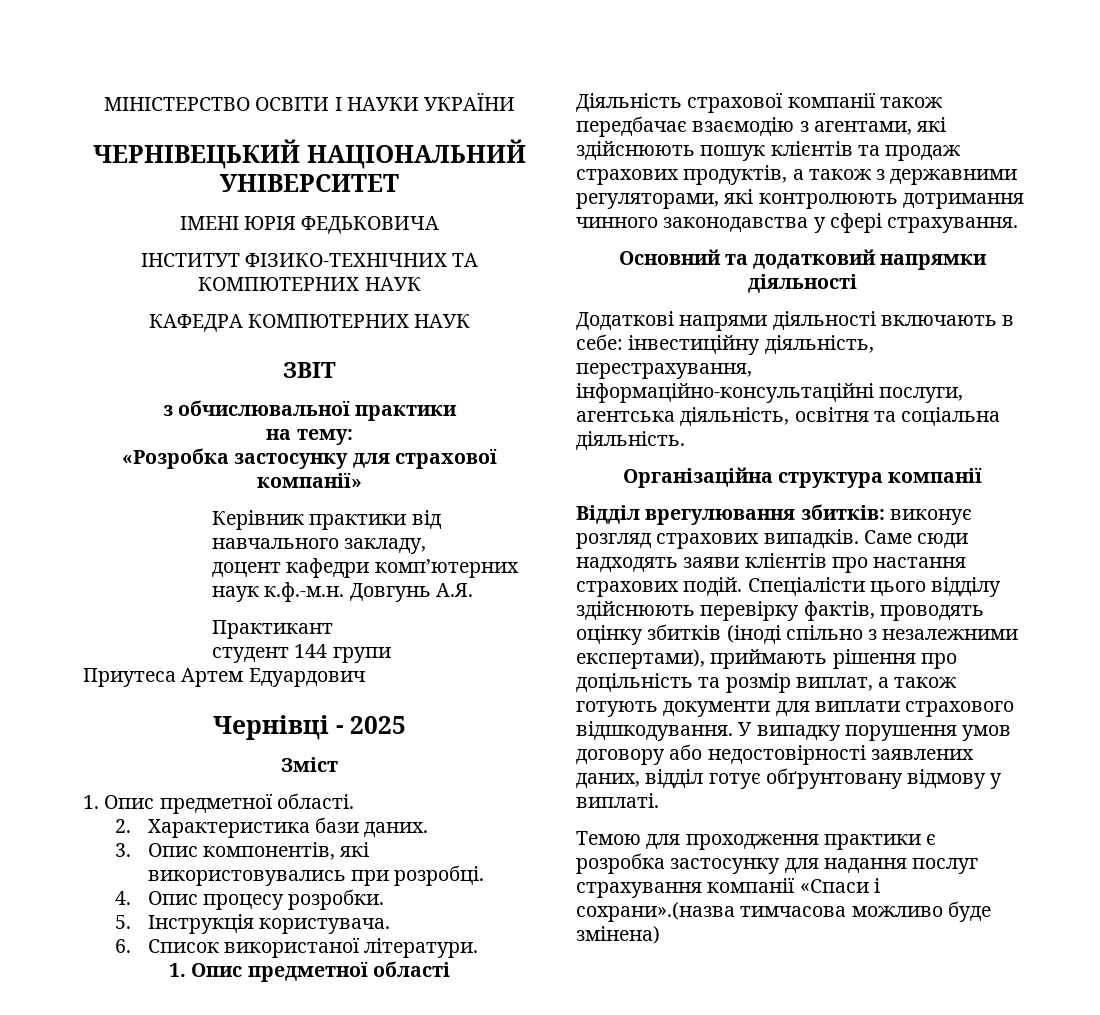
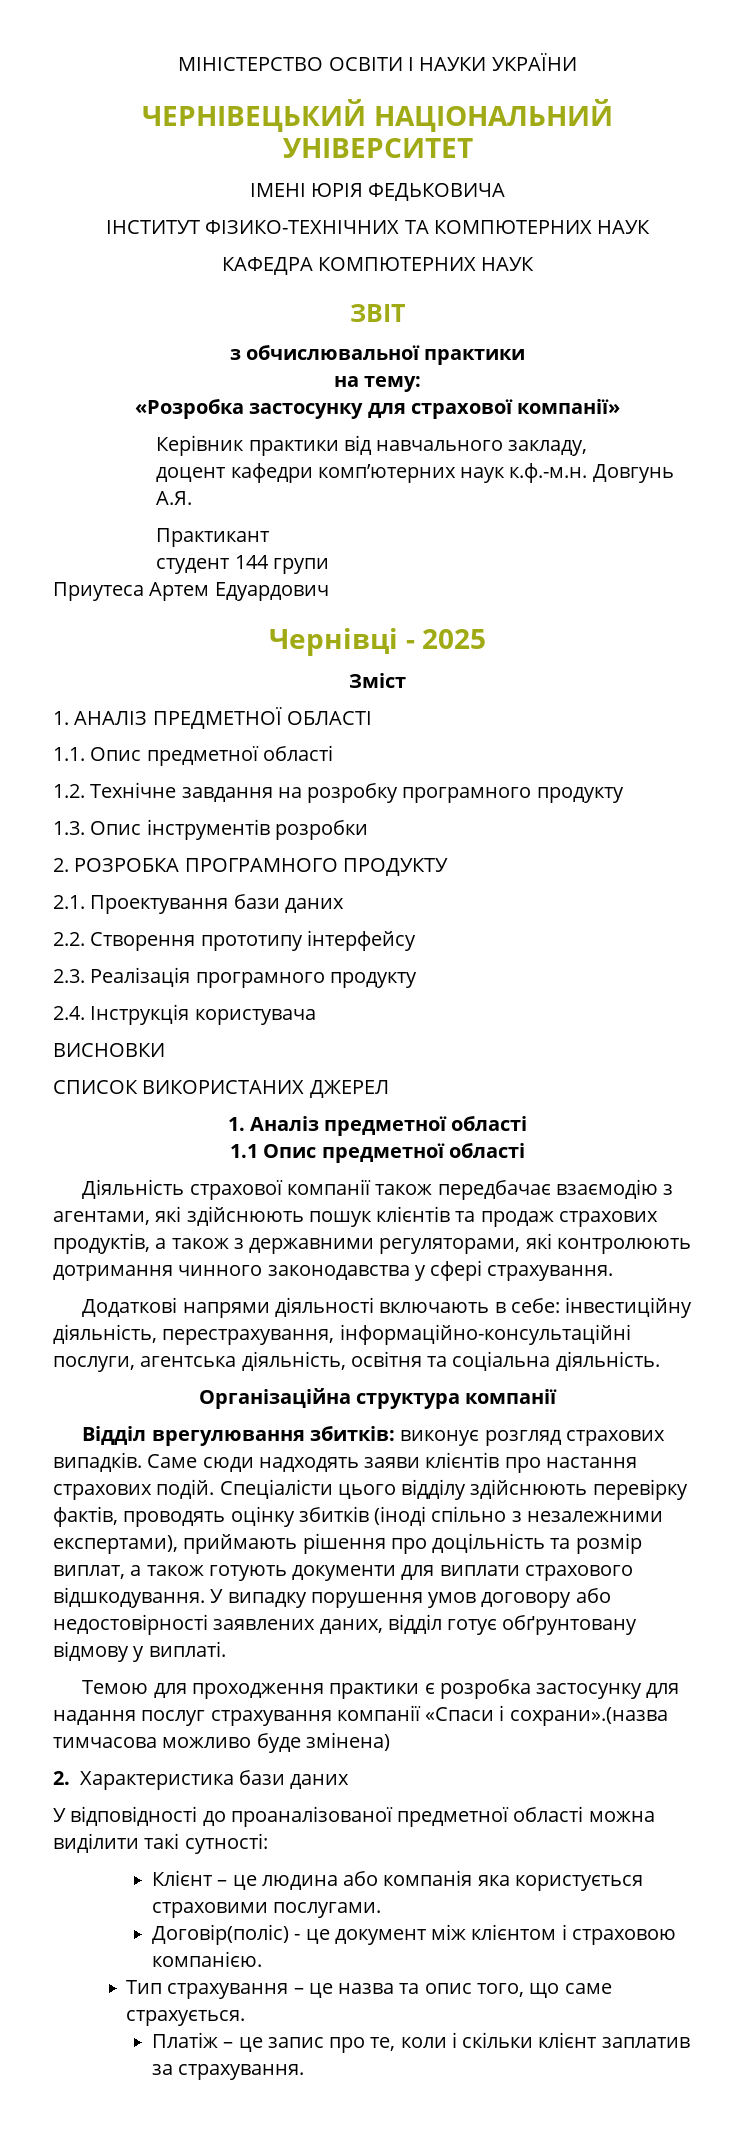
[104,793,354,814] [115,817,429,838] [115,842,370,860] [147,865,485,886] [115,889,385,910] [115,914,390,934] [115,937,479,958] [169,963,187,977] Опис предметної області. // 2. Характеристика бази даних. // 3. Опис компонентів, які використовувались при розробці. // 4. Опис процесу розробки. // 5. Інструкція користувача. // 6. Список використаної літератури. // 1. -> [74,707,372,729] [53,745,333,766] [53,782,624,803] [53,819,368,840] [53,858,448,876] [53,894,344,914] [53,930,416,951] [53,967,417,988] [53,1004,316,1025] [53,1043,165,1057] [53,1080,389,1098] [227,1116,528,1136] [230,1144,259,1158] АНАЛІЗ ПРЕДМЕТНОЇ ОБЛАСТІ // 1.1. Опис предметної області // 1.2. Технічне завдання на розробку програмного продукту // 1.3. Опис інструментів розробки // 2. РОЗРОБКА ПРОГРАМНОГО ПРОДУКТУ // 2.1. Проектування бази даних // 2.2. Створення прототипу інтерфейсу // 2.3. Реалізація програмного продукту // 2.4. Інструкція користувача // ВИСНОВКИ // СПИСОК ВИКОРИСТАНИХ ДЖЕРЕЛ // 1. Аналіз предметної області // 1.1
[618,249,988,270] [748,274,857,293] // Основний та додатковий напрямки діяльності -> (614, 1273) none
(660, 935) none -> [53,1770,350,1790] [53,1806,655,1827] [53,1833,268,1854] [152,1870,643,1891] [152,1902,382,1918] [152,1924,676,1945] [152,1951,263,1967] [126,1980,612,1999] [126,2010,246,2026] [152,2032,690,2053] [152,2064,305,2080] // 2. Характеристика бази даних // У відповідності до проаналізованої предметної області можна виділити такі сутності: // Клієнт – це людина або компанія яка користується страховими послугами. // Договір(поліс) - це документ між клієнтом і страховою компанією. // Тип страхування – це назва та опис того, що саме страхується. // Платіж – це запис про те, коли і скільки клієнт заплатив за страхування.

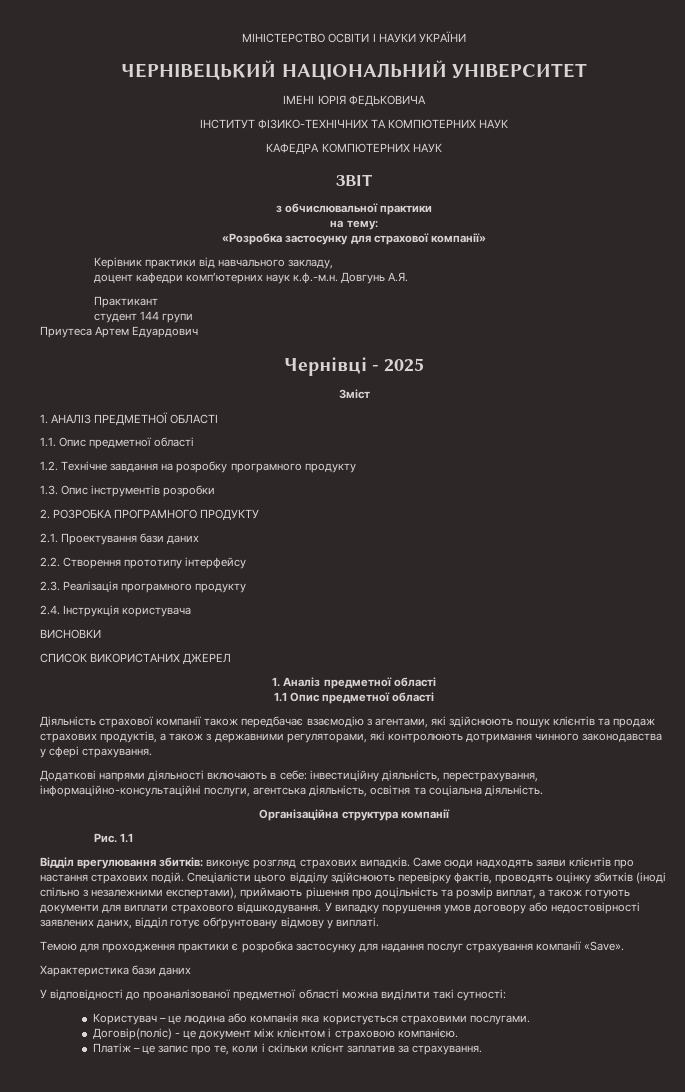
(558, 1396) none -> [93,833,133,843] // Рис. 1.1
[425,1705,668,1726] [53,1732,390,1753] [53,1771,70,1785] «Спаси і сохрани».(назва тимчасова можливо буде змінена) // 2. -> [584,941,625,951] «Save». //
[152,1870,213,1886] Клієнт -> [92,1013,157,1025] Користувач
[126,1980,612,1999] [126,2010,246,2026] // Тип страхування – це назва та опис того, що саме страхується. -> (458, 1033) none

